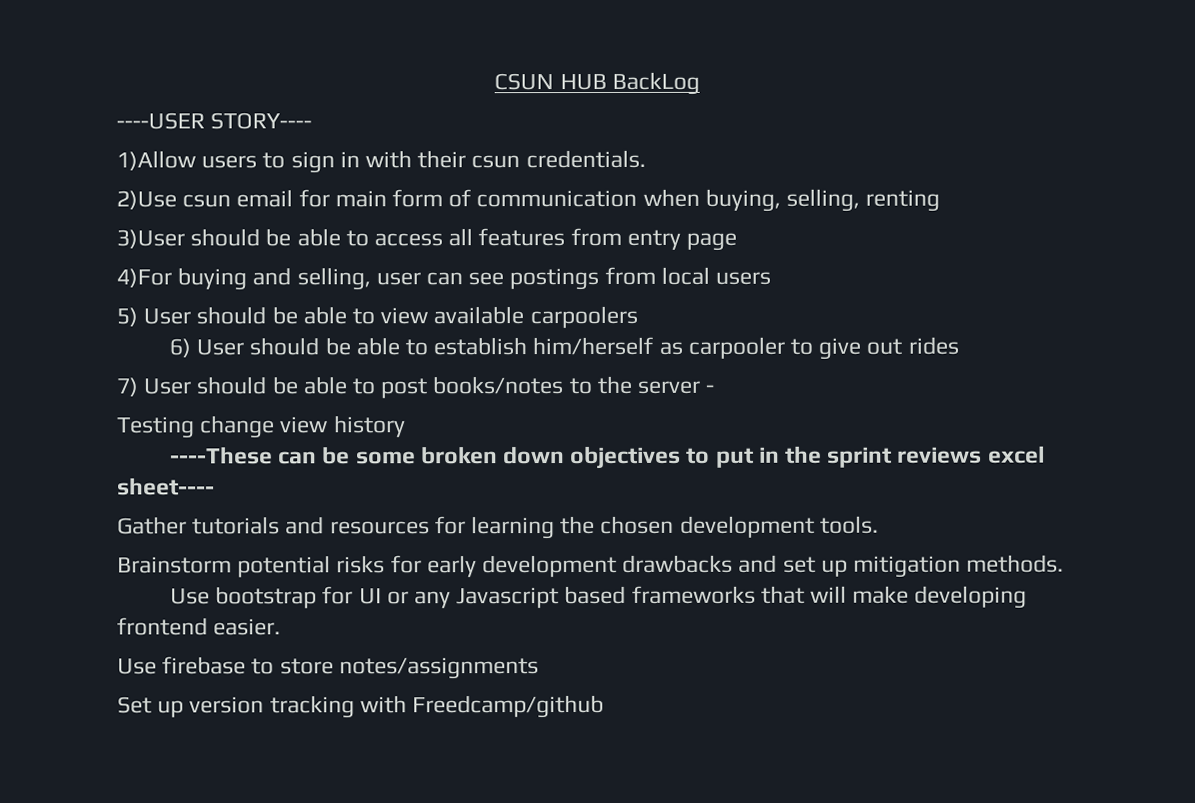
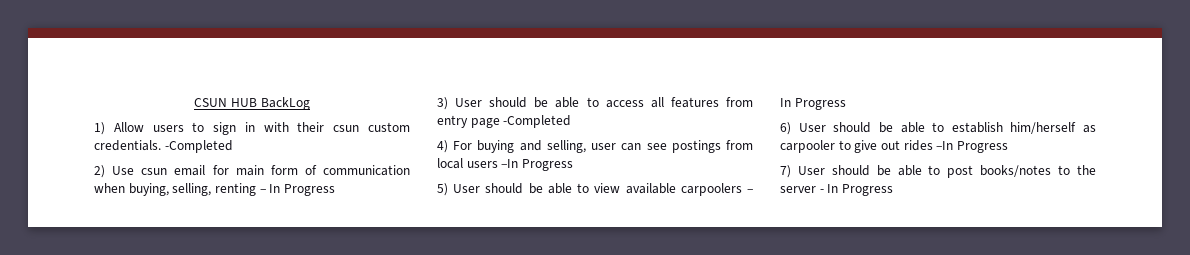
[116,112,313,130] [116,150,196,171] ----USER STORY---- // 1)Allow -> [94,122,144,135] 1) Allow
(521, 162) none -> [367,122,410,132] custom
[116,190,177,210] // 2)Use -> [164,140,233,153] [94,165,135,178] -Completed // 2) Use
[116,229,185,249] // 3)User -> [259,184,335,196] [437,97,483,110] – In Progress // 3) User
[116,268,172,288] // 4)For -> [503,115,572,128] [437,140,473,153] -Completed // 4) For
(772, 278) none -> [501,159,573,171] –In Progress
(638, 317) none -> [747,189,753,193] [780,98,846,110] – In Progress
(959, 345) none -> [936,141,1008,153] –In Progress
[117,415,406,439] [169,445,1045,470] [117,477,215,496] [117,515,879,540] [117,554,1065,578] [169,585,1028,609] [117,617,282,636] [117,656,539,680] [117,694,605,719] // Testing change view history // ----These can be some broken down objectives to put in the sprint reviews excel sheet---- // Gather tutorials and resources for learning the chosen development tools. // Brainstorm potential risks for early development drawbacks and set up mitigation methods. // Use bootstrap for UI or any Javascript based frameworks that will make developing frontend easier. // Use firebase to store notes/assignments // Set up version tracking with Freedcamp/github -> [827,184,893,196] In Progress

